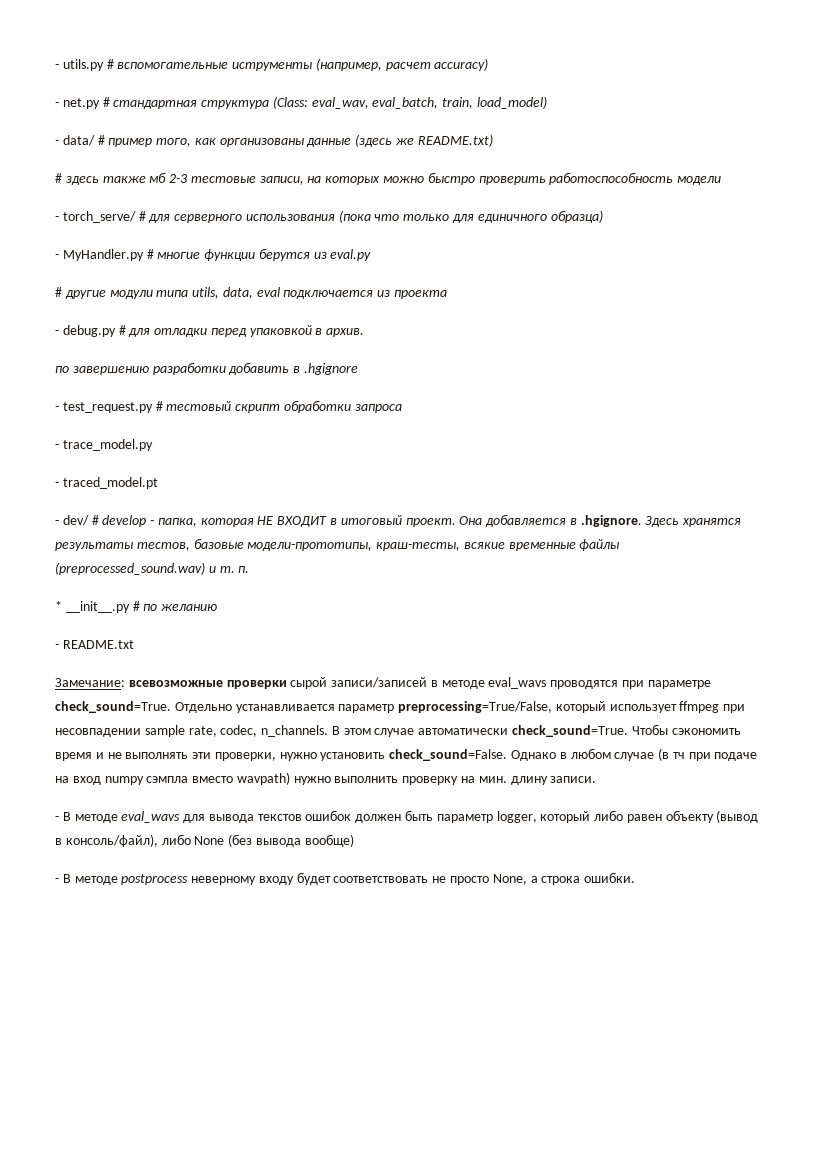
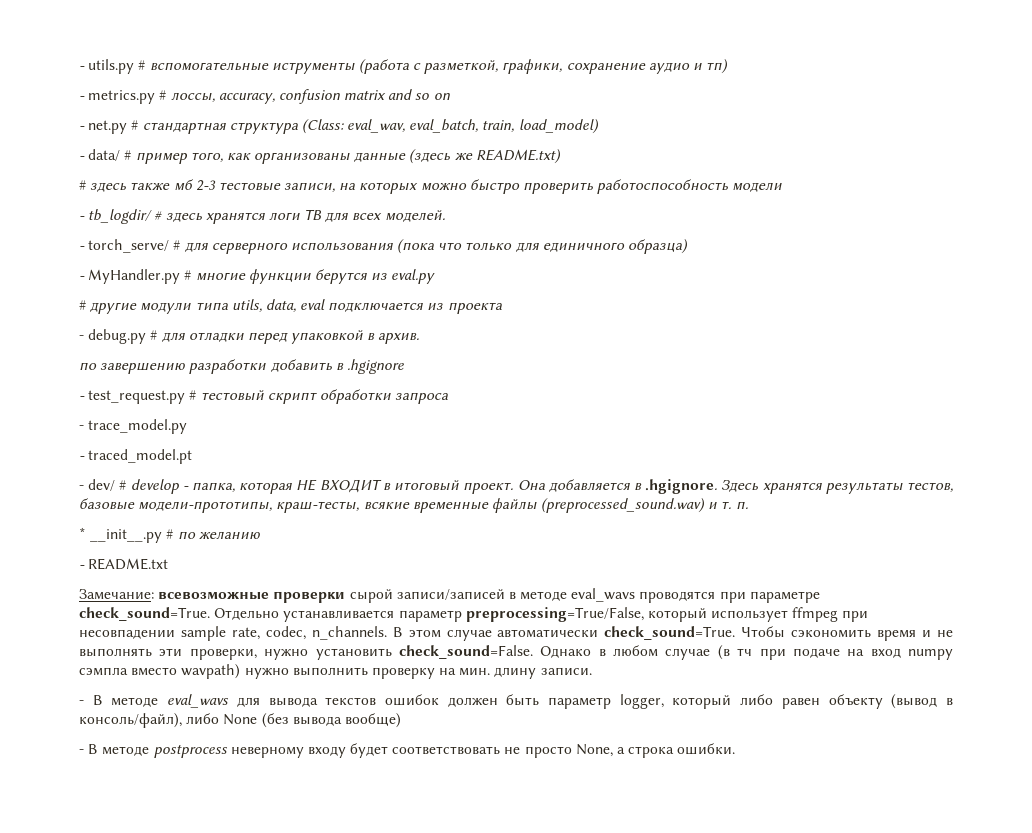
[315,58,489,71] (например, расчет accuracy) -> [358,59,729,74] [79,89,450,104] (работа с разметкой, графики, сохранение аудио и тп) // - metrics.py # лоссы, accuracy, confusion matrix and so on
(722, 180) none -> [79,209,445,224] // - tb_logdir/ # здесь хранятся логи TB для всех моделей.

